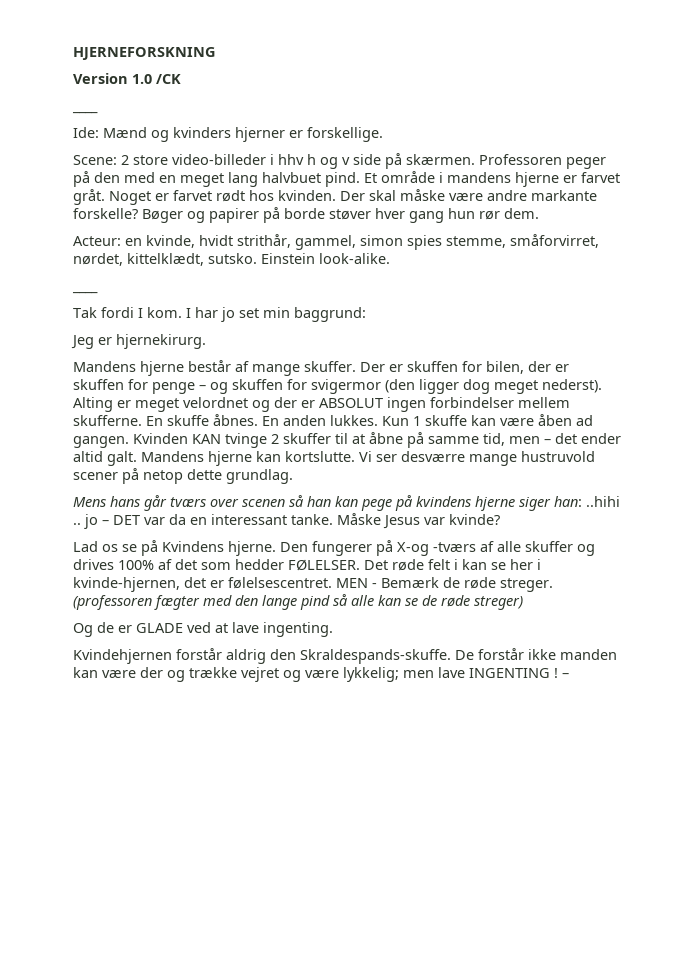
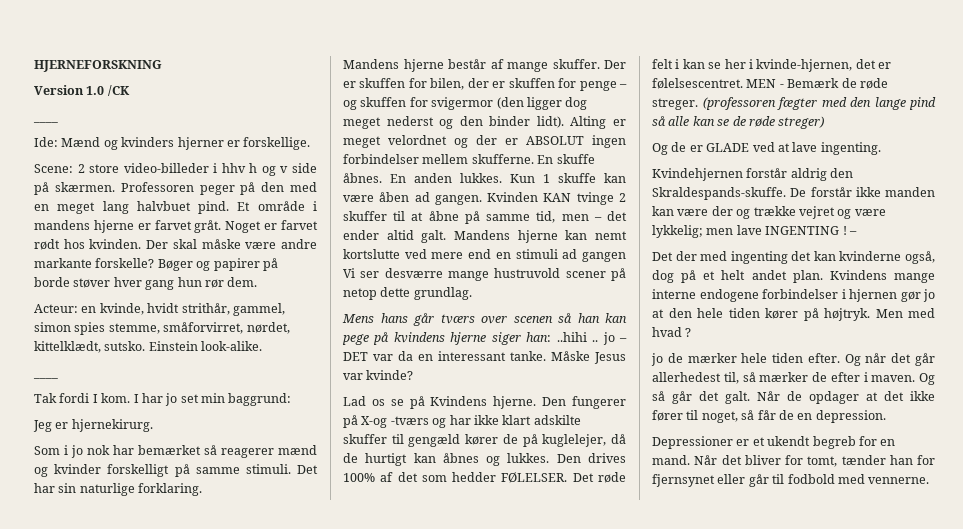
(206, 341) none -> [34,445,317,458] [34,464,318,477] [34,483,203,496] // Som i jo nok har bemærket så reagerer mænd og kvinder forskelligt på samme stimuli. Det har sin naturlige forklaring.
[542,379,602,393] nederst). -> [386,116,564,129] nederst og den binder lidt).
[285,451,355,462] kortslutte. -> [595,231,627,240] [343,249,626,262] nemt kortslutte ved mere end en stimuli ad gangen
[480,541,595,556] af alle skuffer og -> [432,415,581,428] [343,434,626,447] [343,453,581,466] og har ikke klart adskilte skuffer til gengæld kører de på kuglelejer, då de hurtigt kan åbnes og lukkes. Den
(569, 675) none -> [652,251,935,264] [652,270,935,283] [652,289,935,302] [652,308,935,321] [652,327,692,337] [651,353,935,366] [652,372,935,385] [652,391,935,404] [652,410,886,423] [652,436,896,449] [652,455,935,467] [652,474,930,487] // Det der med ingenting det kan kvinderne også, dog på et helt andet plan. Kvindens mange interne endogene forbindelser i hjernen gør jo at den hele tiden kører på højtryk. Men med hvad ? // jo de mærker hele tiden efter. Og når det går allerhedest til, så mærker de efter i maven. Og så går det galt. Når de opdager at det ikke fører til noget, så får de en depression. // Depressioner er et ukendt begreb for en mand. Når det bliver for tomt, tænder han for fjernsynet eller går til fodbold med vennerne.

